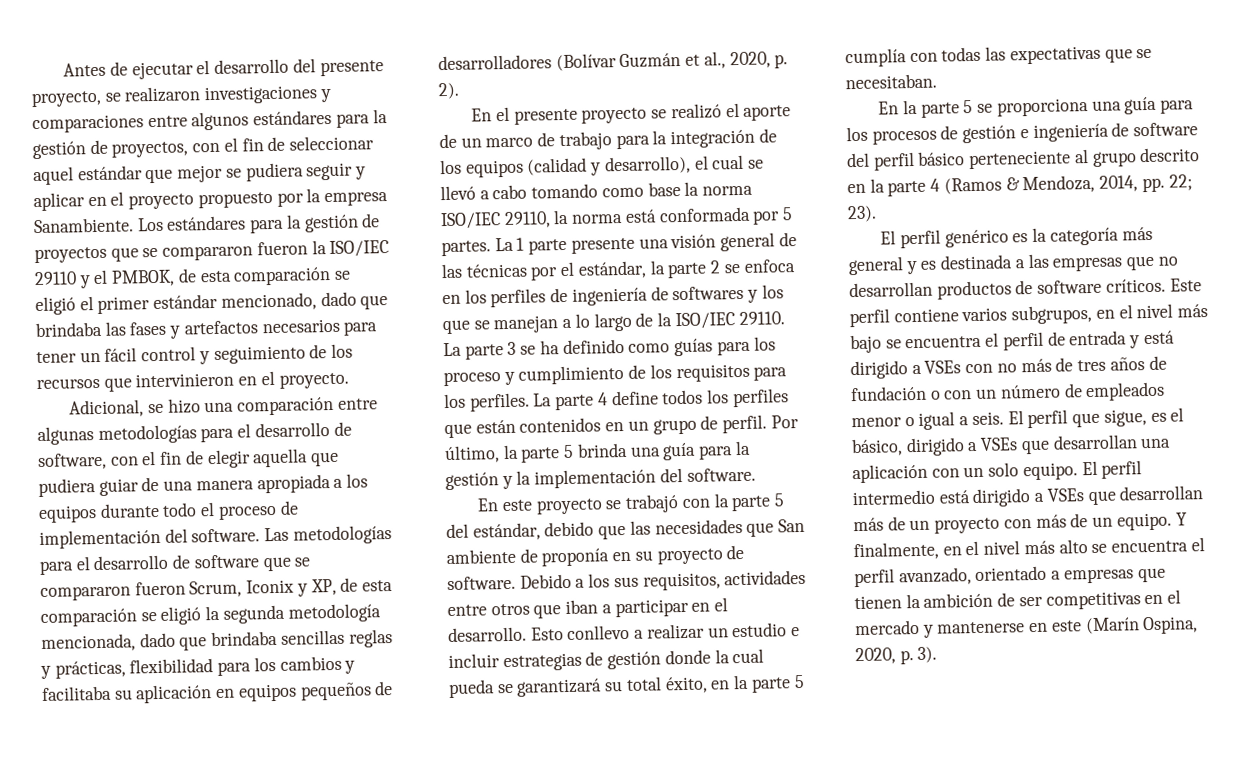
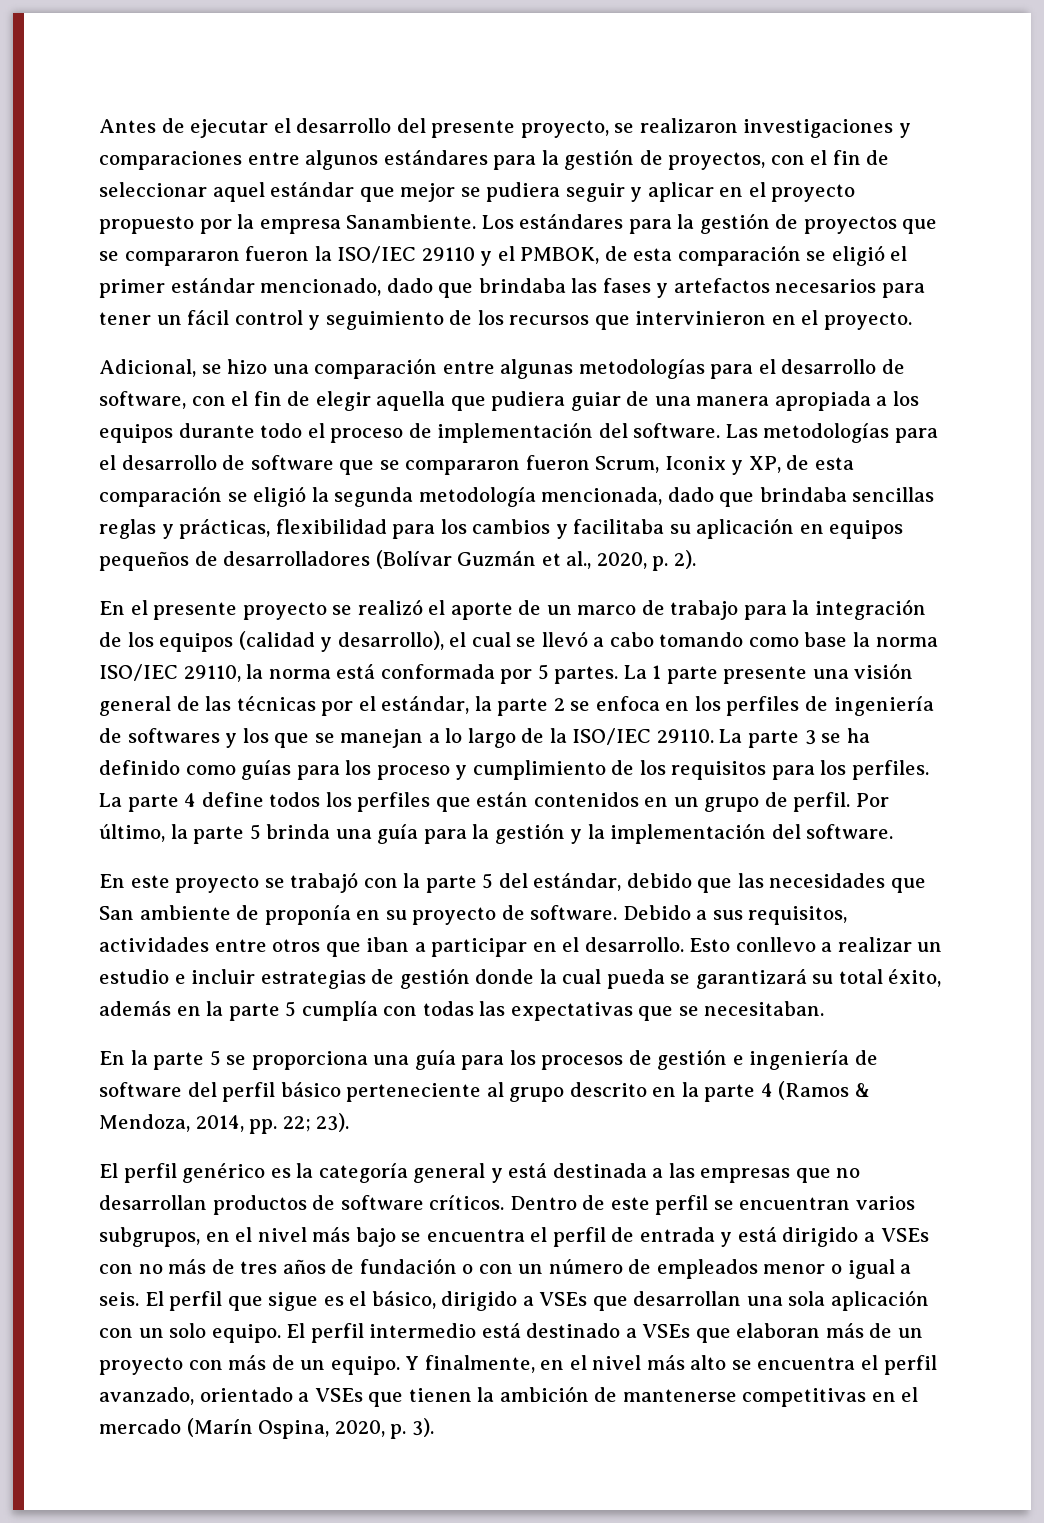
[588,573,611,588] los -> (708, 915) none
(708, 685) none -> [99,1001,171,1016] además
[1121,226,1153,241] más -> (408, 1173) none
[920,260,937,270] es -> [508,1163,548,1178] está
[1169,278,1202,292] [849,308,959,328] Este perfil contiene -> [509,1195,851,1215] Dentro de este perfil se encuentran
[1103,409,1147,427] sigue, -> [268,1292,319,1311] sigue
(1172, 443) none -> [788,1291,826,1306] sola
[972,485,1204,508] dirigido a VSEs que desarrollan -> [526,1323,821,1343] destinado a VSEs que elaboran
[1063,568,1134,584] empresas -> [314,1388,363,1402] VSEs
[1018,596,1043,607] ser -> [622,1389,737,1402] mantenerse
[922,620,1082,638] y mantenerse en este -> (181, 1426) none

